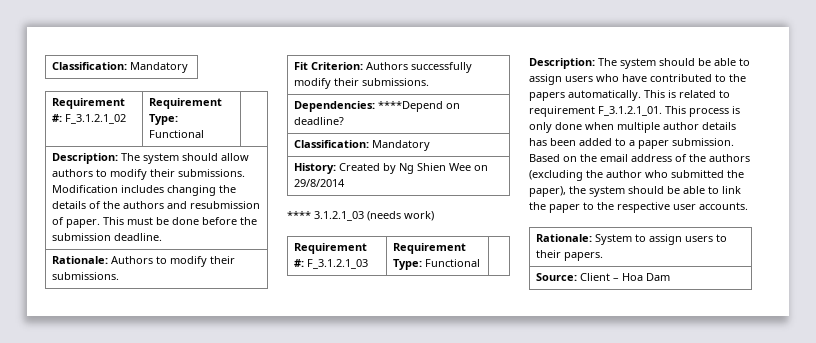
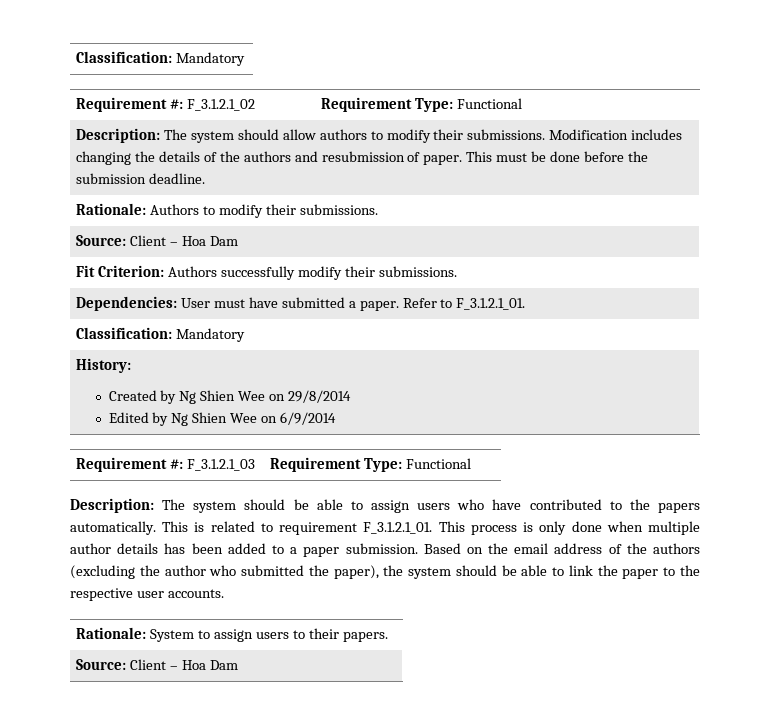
(120, 276) none -> [76,235,238,246] // Source: Client – Hoa Dam
[378,101,461,112] [294,117,345,125] ****Depend on deadline? -> [181,297,526,311] User must have submitted a paper. Refer to F_3.1.2.1_01.
(337, 168) none -> (132, 365) //
[287,211,434,221] // **** 3.1.2.1_03 (needs work) -> [108,412,337,426] // Edited by Ng Shien Wee on 6/9/2014

